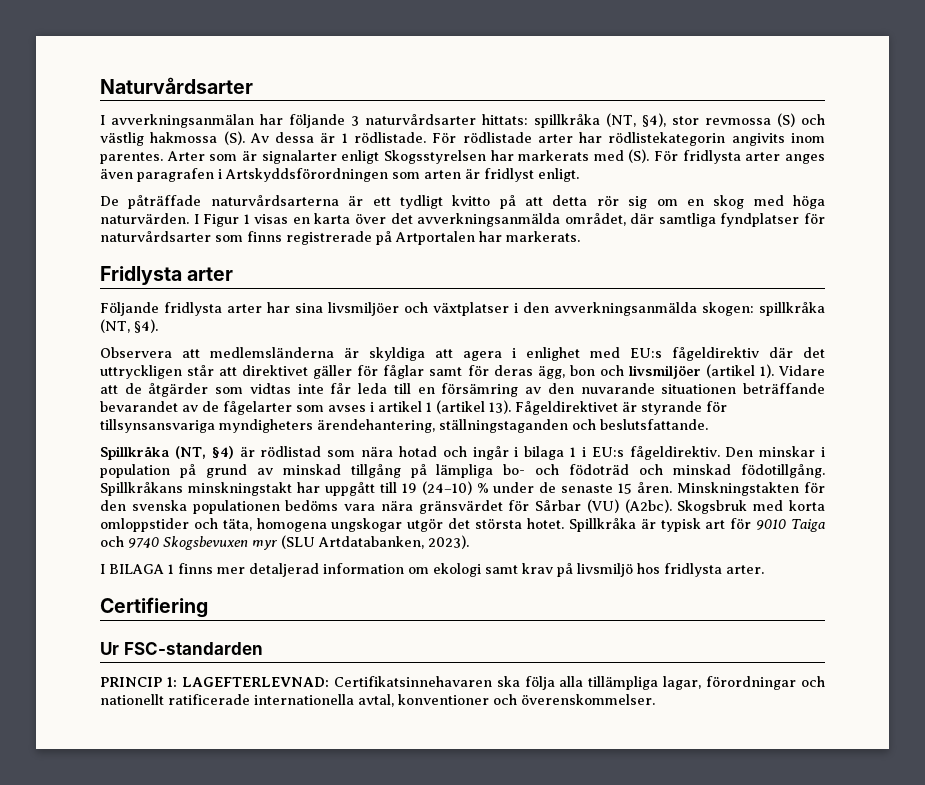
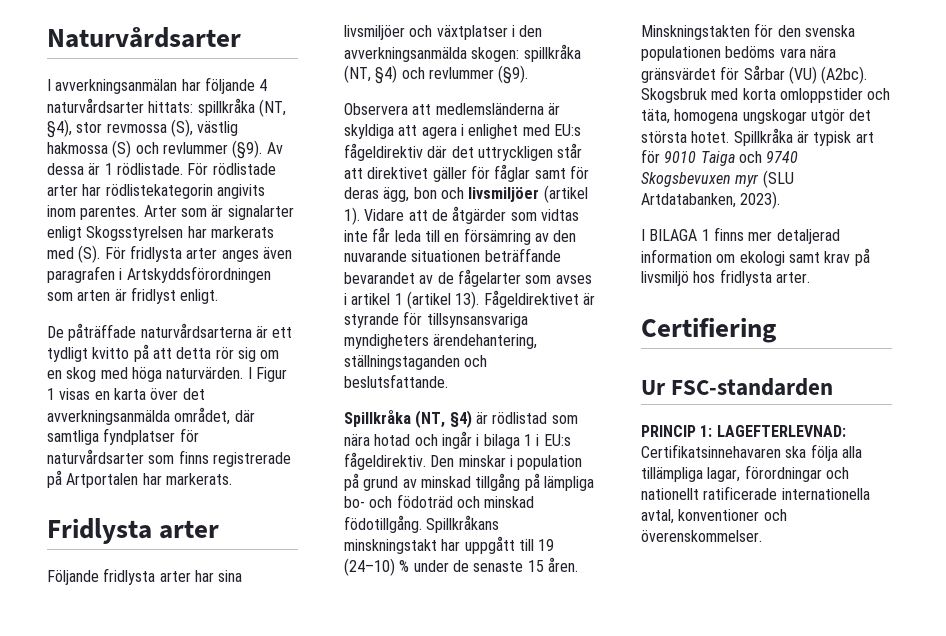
[351,116,359,126] 3 -> [259,79,268,91] 4
[777,113,825,127] [100,131,245,146] (S) och västlig hakmossa (S). -> [170,119,239,137] [47,140,263,159] (S), västlig hakmossa (S) och revlummer (§9).
[134,319,158,333] §4). -> [375,65,529,84] §4) och revlummer (§9).

